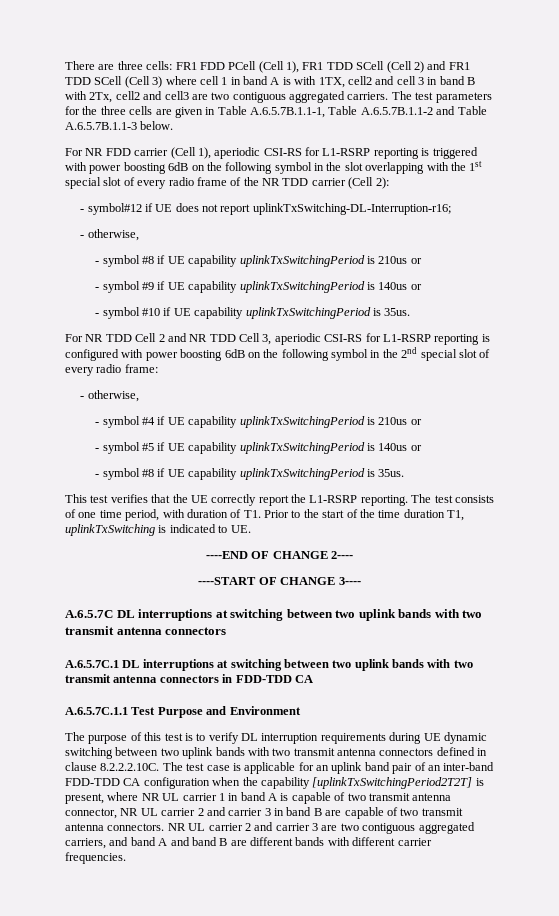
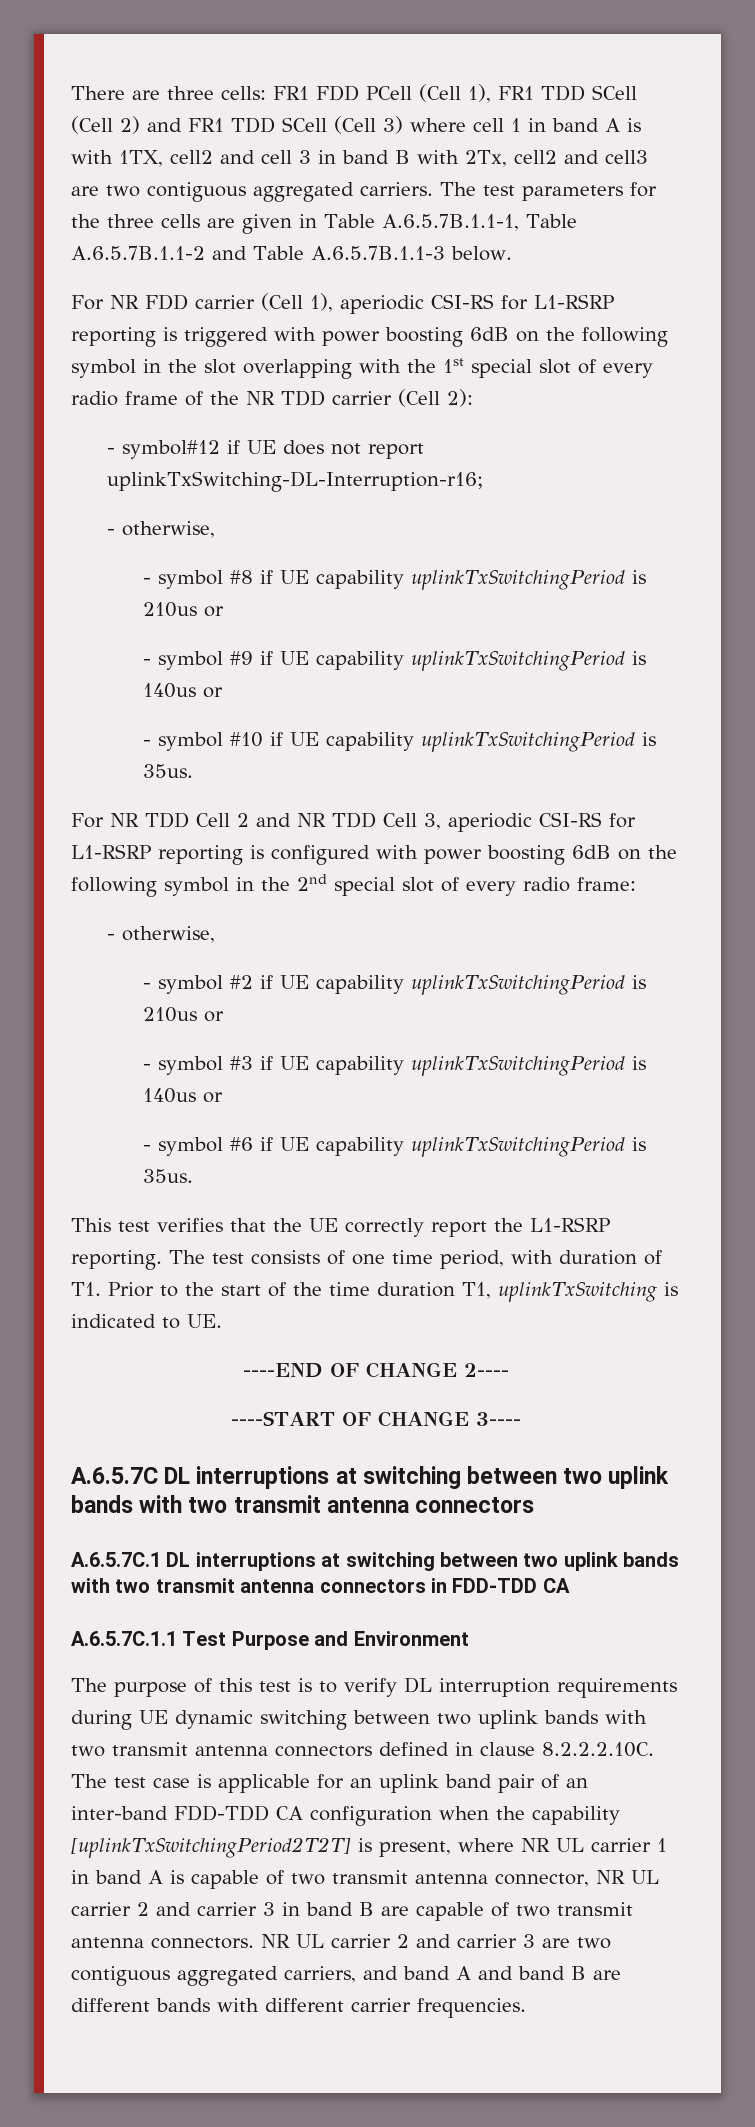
[142,416,422,428] [95,442,422,454] [95,468,155,480] #4 if UE capability uplinkTxSwitchingPeriod is 210us or // - symbol #5 if UE capability uplinkTxSwitchingPeriod is 140us or // - symbol #8 -> [230,975,647,995] [143,1007,225,1022] [143,1056,647,1076] [143,1088,224,1103] [143,1137,254,1156] #2 if UE capability uplinkTxSwitchingPeriod is 210us or // - symbol #3 if UE capability uplinkTxSwitchingPeriod is 140us or // - symbol #6

